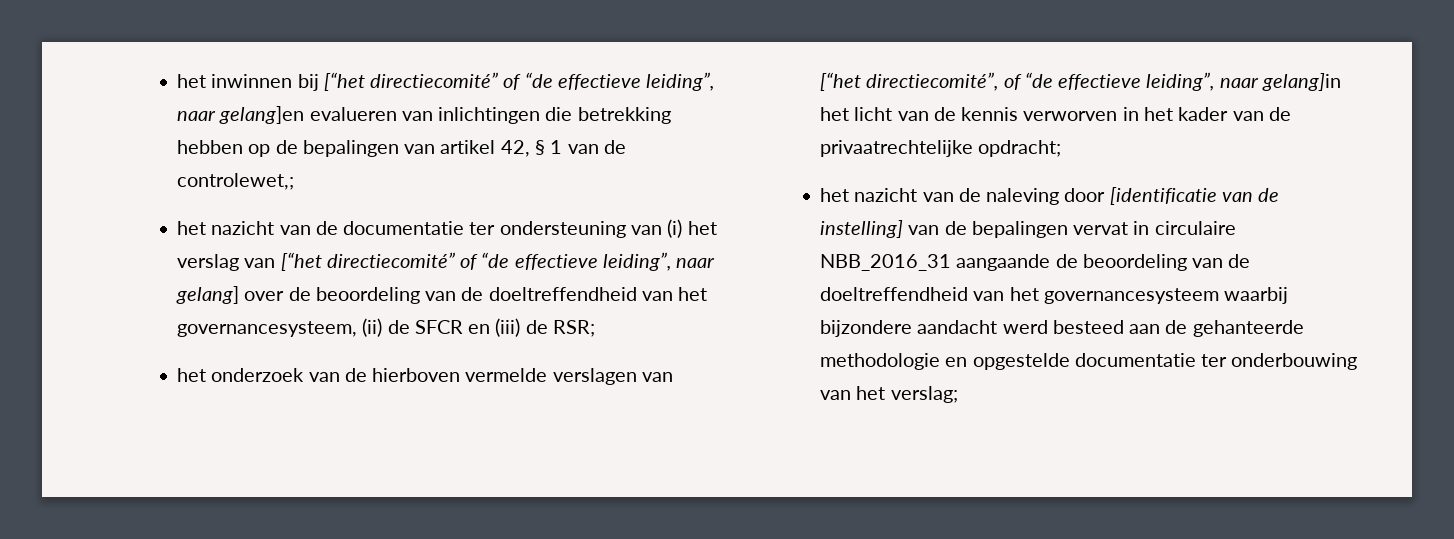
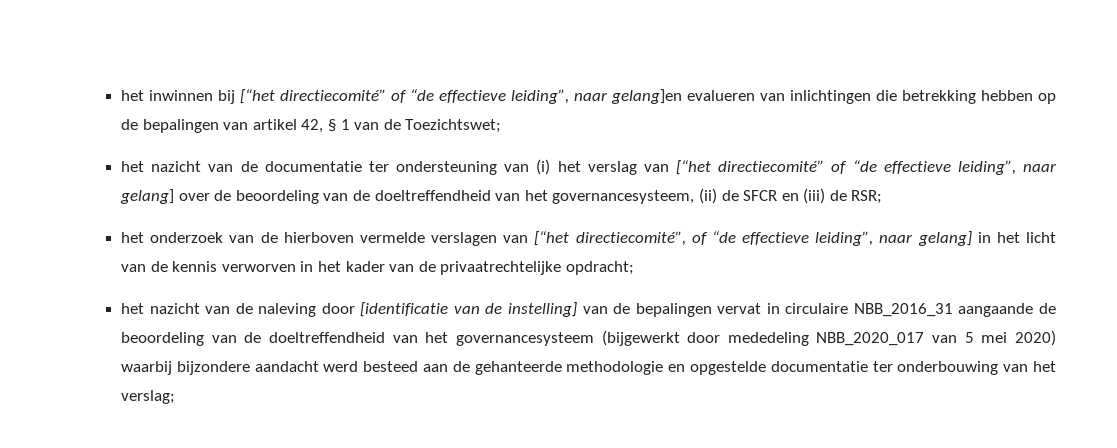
[177,173,295,190] controlewet,; -> [405,119,502,133] Toezichtswet;
[1262,73,1342,91] gelang]in -> [917,231,991,246] gelang] in
(1219, 296) none -> [601,330,1056,346] (bijgewerkt door mededeling NBB_2020_017 van 5 mei 2020)

